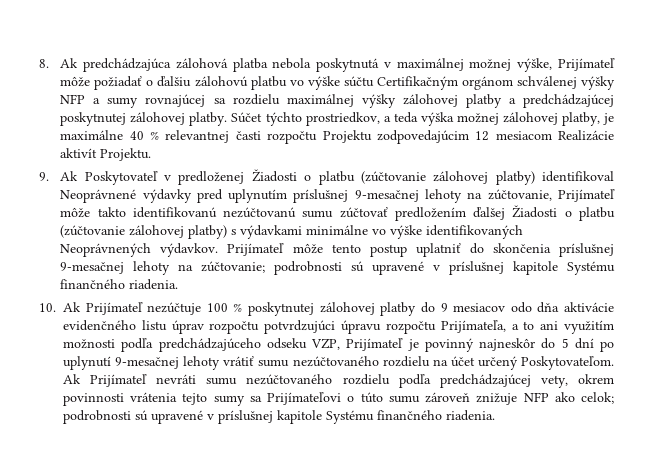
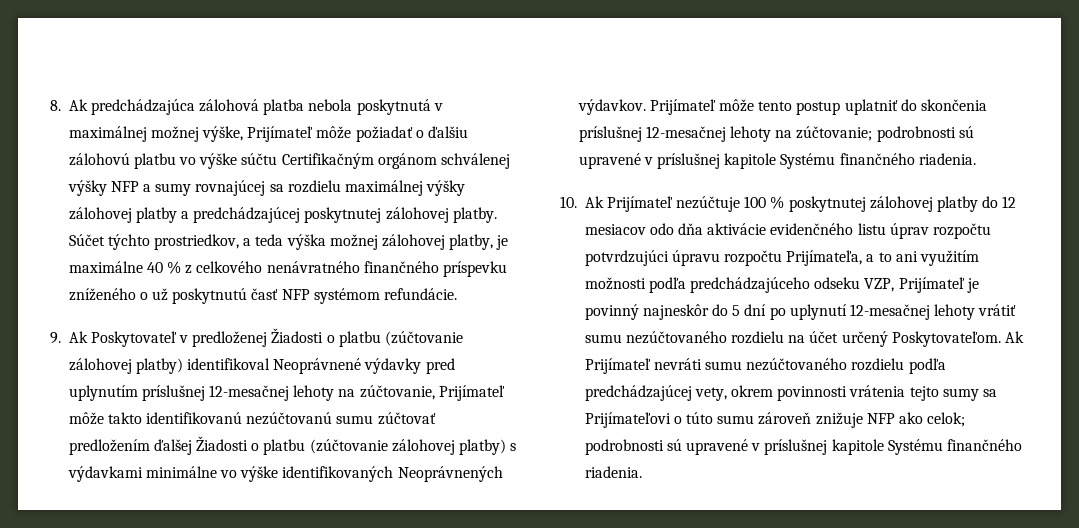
[165,130,614,144] [60,148,152,161] relevantnej časti rozpočtu Projektu zodpovedajúcim 12 mesiacom Realizácie aktivít Projektu. -> [185,261,508,277] [68,288,458,304] z celkového nenávratného finančného príspevku zníženého o už poskytnutú časť NFP systémom refundácie.
[354,190,419,202] 9-mesačnej -> [209,385,290,401] 12-mesačnej
[60,262,125,274] 9-mesačnej -> [645,126,726,142] 12-mesačnej
[440,303,448,312] 9 -> [1002,196,1017,208] 12
[115,357,180,369] 9-mesačnej -> [850,304,931,320] 12-mesačnej

